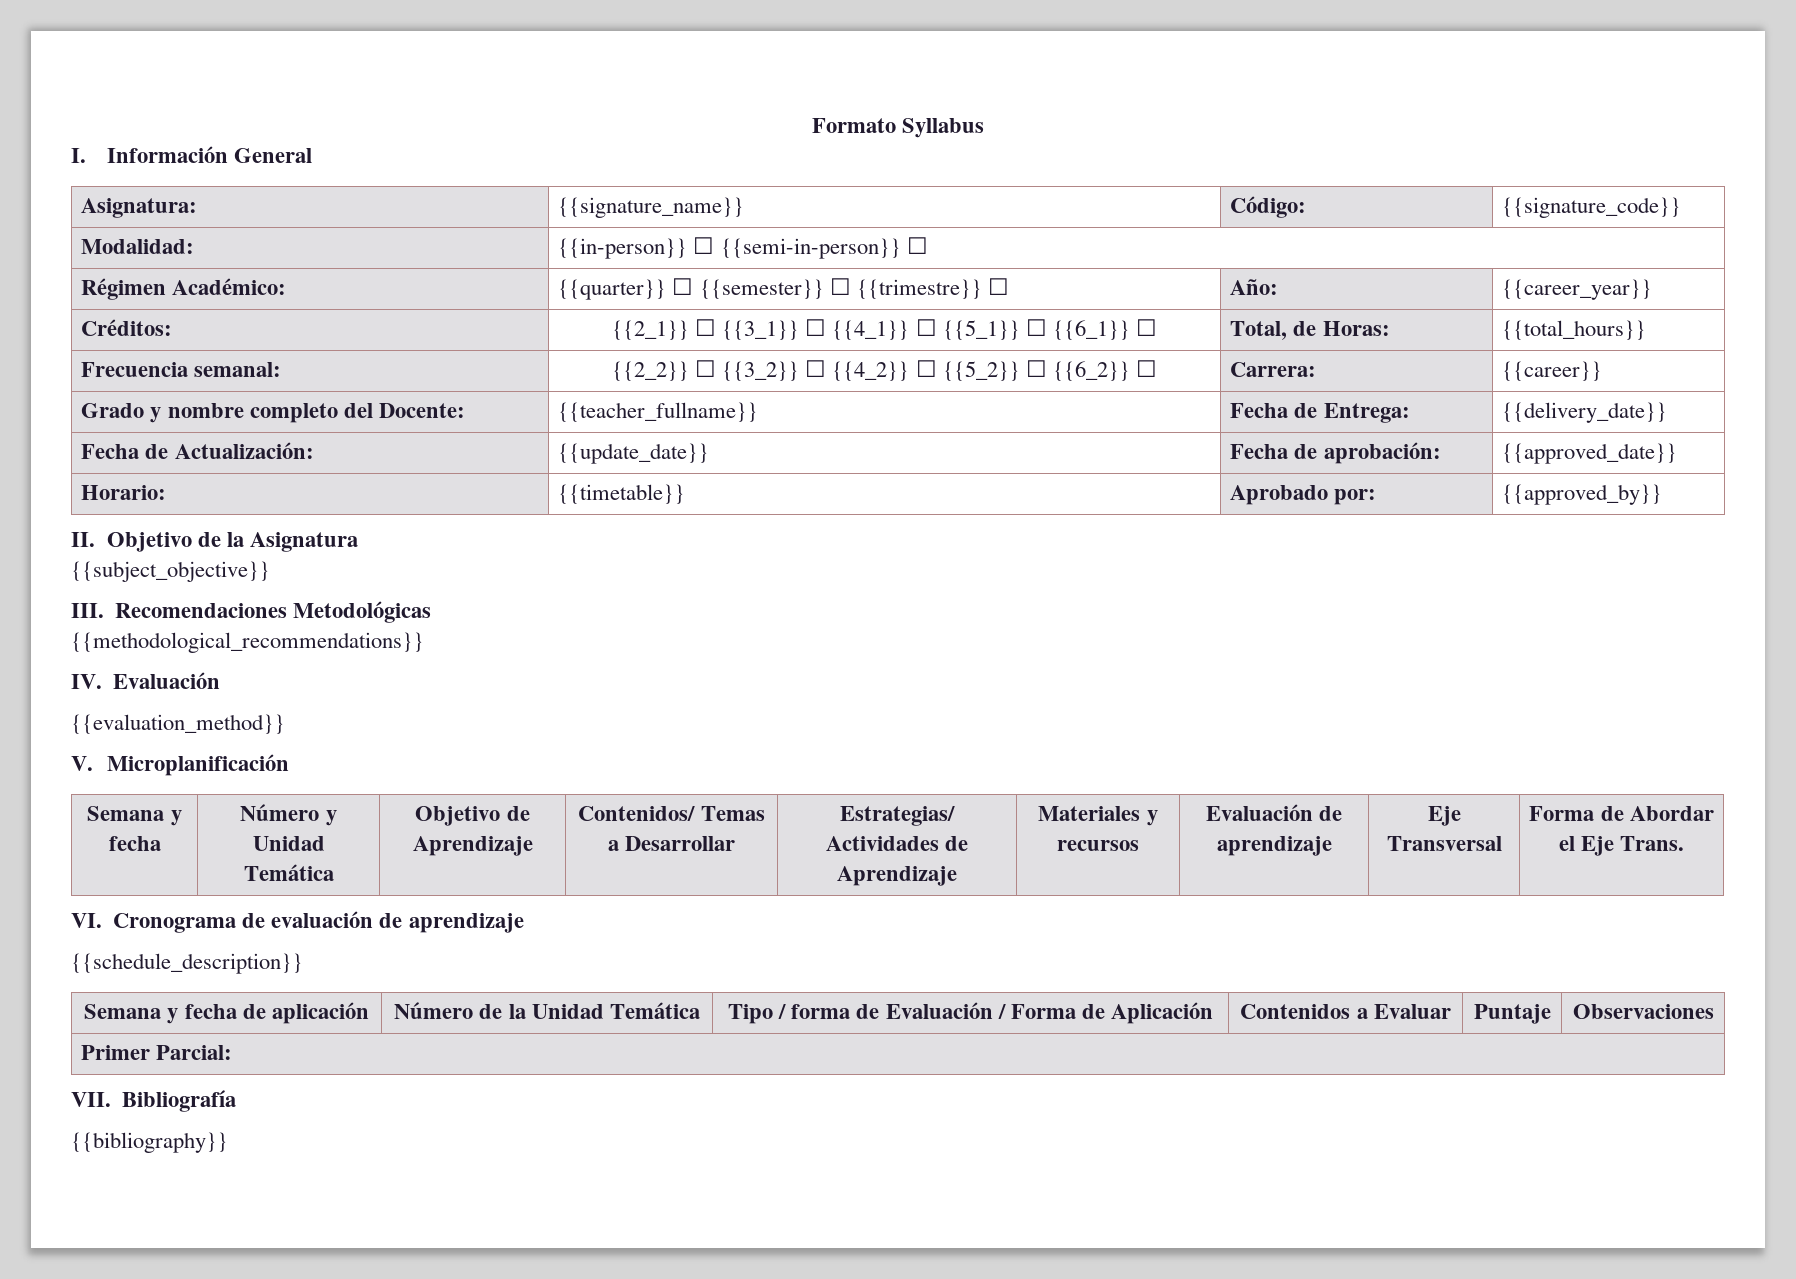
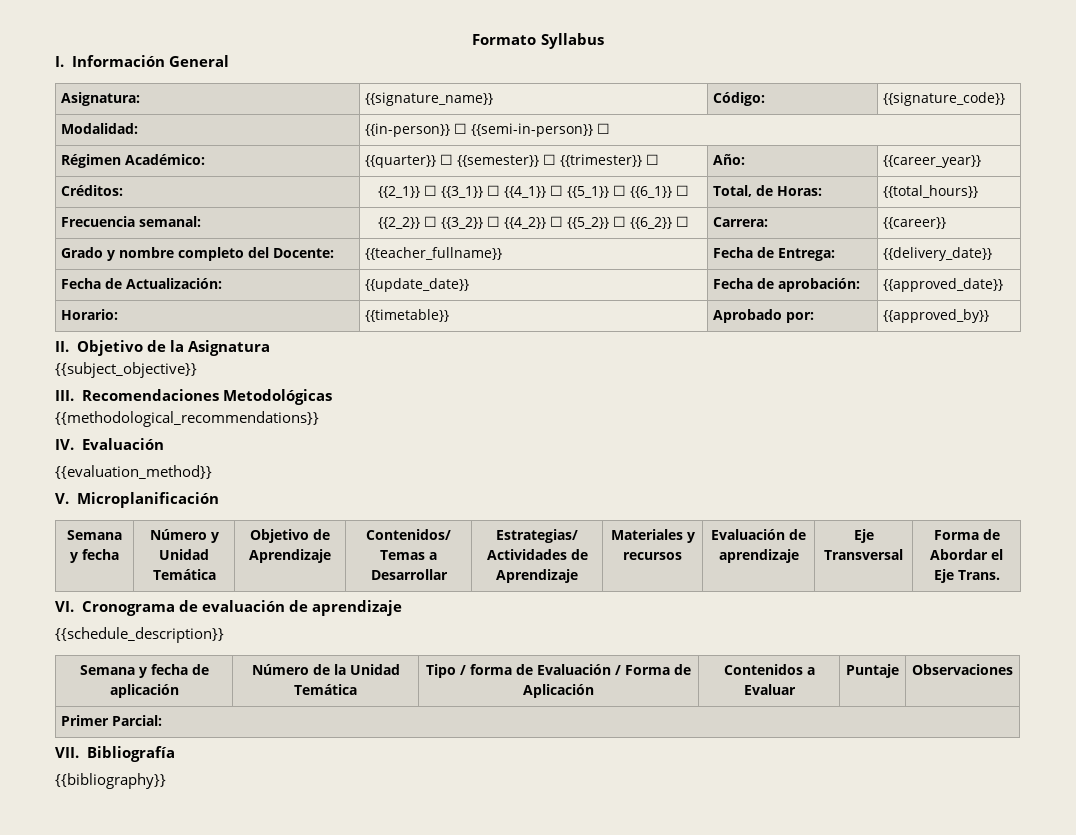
[856,279,982,299] {{trimestre}} -> [560,154,643,167] {{trimester}}

